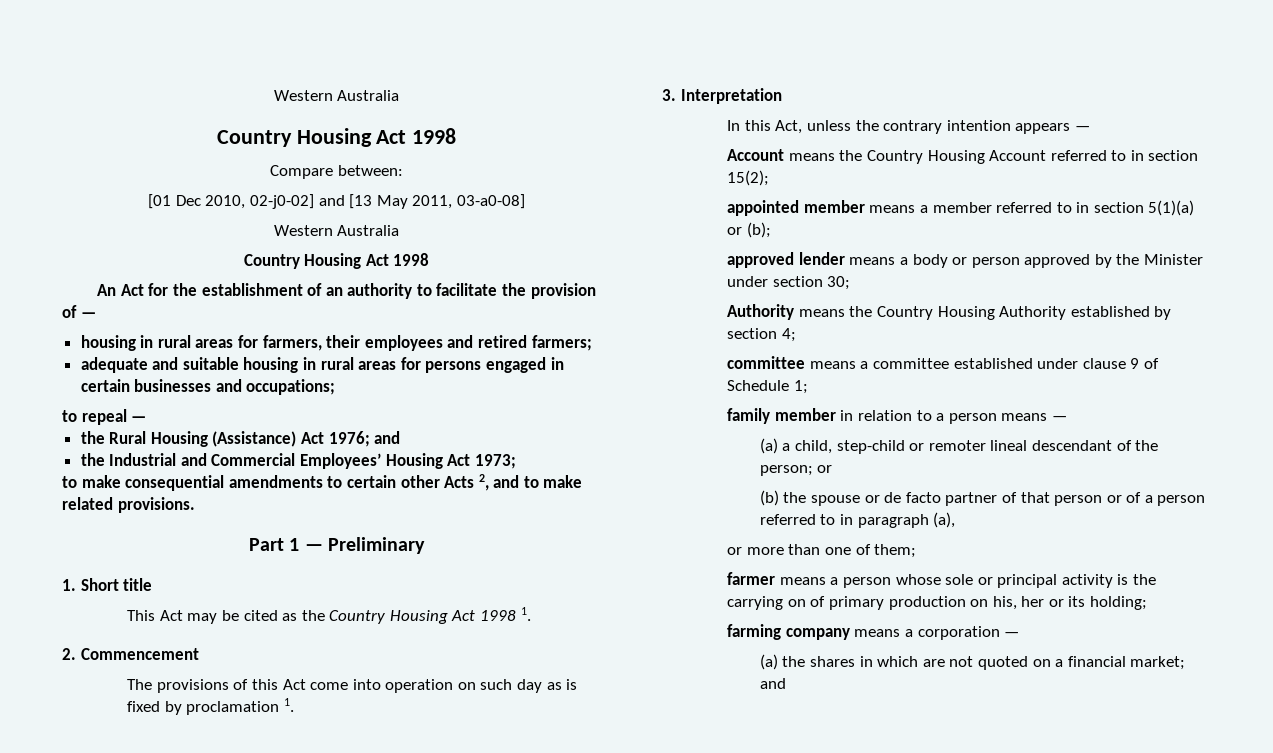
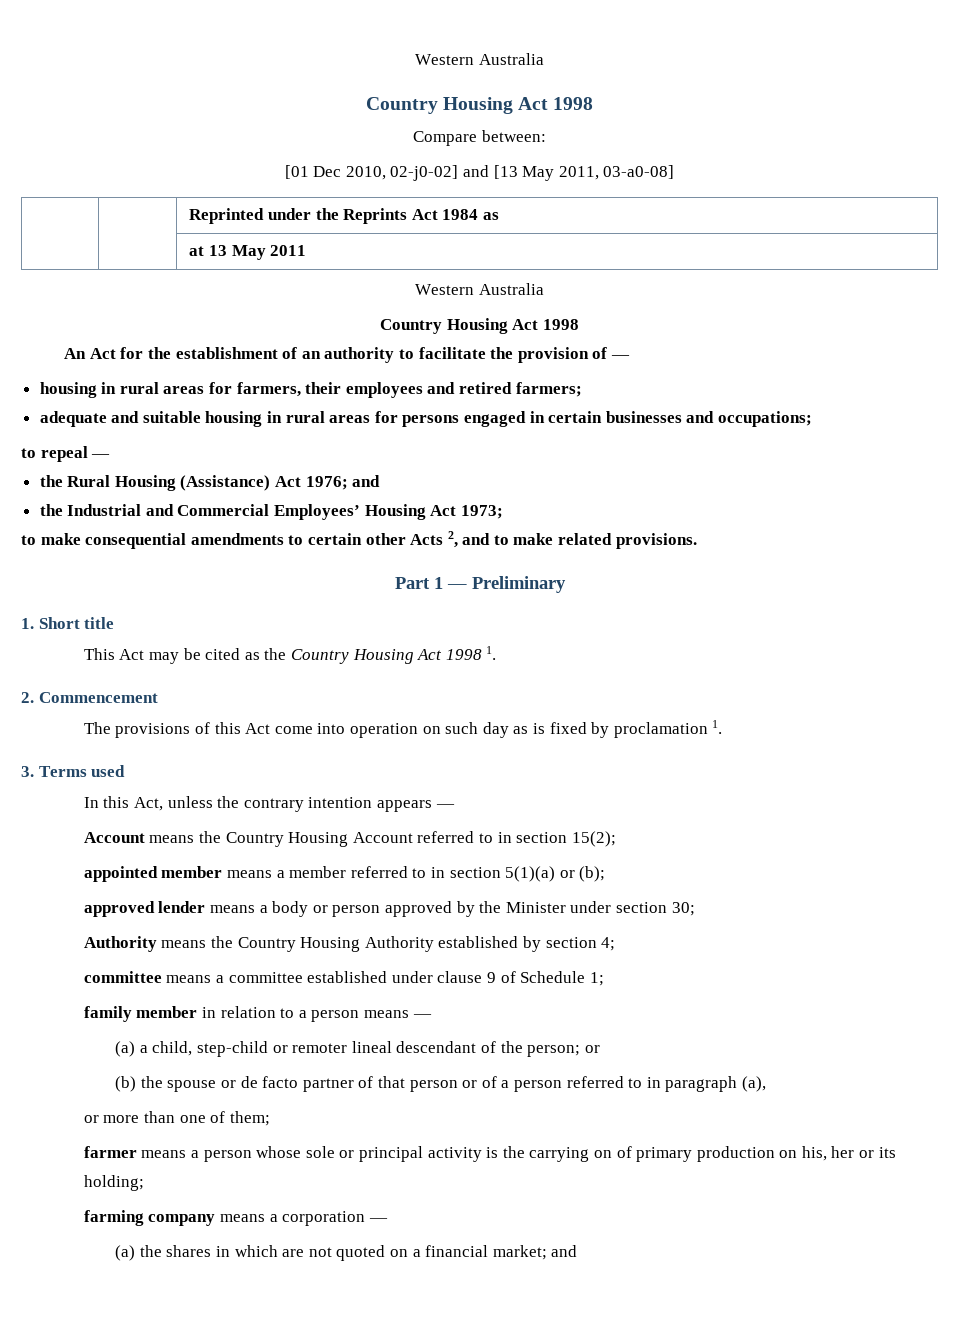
(525, 201) none -> [189,208,499,224] [189,245,307,260] // | | Reprinted under the Reprints Act 1984 as // | | at 13 May 2011
[680,88,782,104] Interpretation -> [38,765,126,777] Terms used

